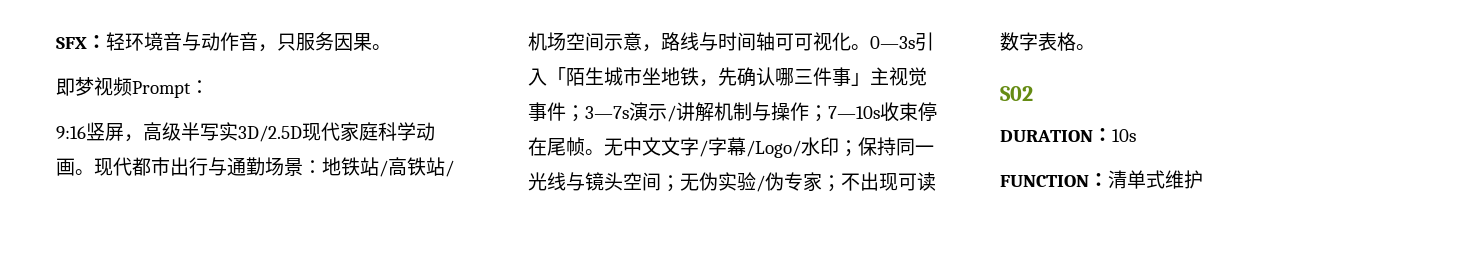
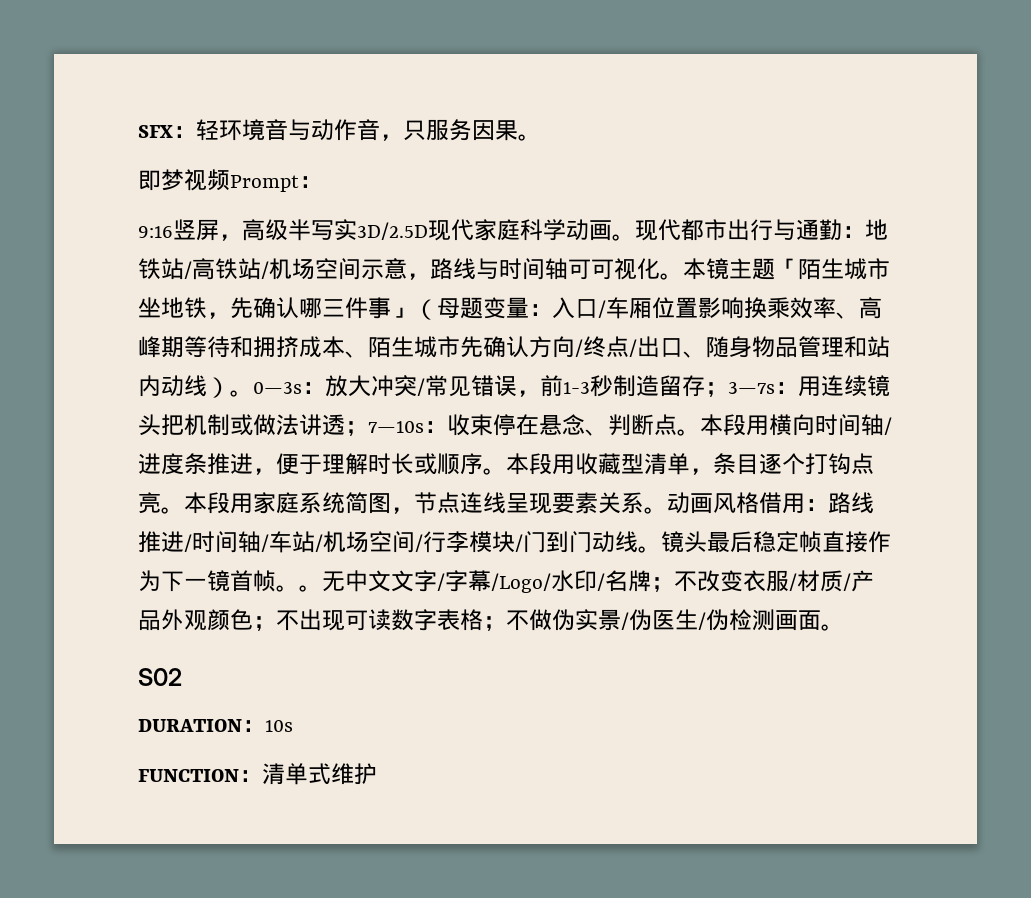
[265,157,303,176] 场景 -> (842, 230) none
[870,32,934,51] [528,68,547,86] 0—3s引入 -> [683,258,775,280] 本镜主题
[870,67,927,86] [528,102,937,122] [528,137,585,156] 主视觉事件；3—7s演示/讲解机制与操作；7—10s收束停在尾帧 -> [414,297,882,320] [138,336,890,358] [138,375,890,398] [138,414,892,436] [138,453,874,475] [138,492,874,514] [138,531,891,553] [138,570,299,592] （母题变量：入口/车厢位置影响换乘效率、高峰期等待和拥挤成本、陌生城市先确认方向/终点/出口、随身物品管理和站内动线）。0—3s：放大冲突/常见错误，前1-3秒制造留存；3—7s：用连续镜头把机制或做法讲透；7—10s：收束停在悬念、判断点。本段用横向时间轴/进度条推进，便于理解时长或顺序。本段用收藏型清单，条目逐个打钩点亮。本段用家庭系统简图，节点连线呈现要素关系。动画风格借用：路线推进/时间轴/车站/机场空间/行李模块/门到门动线。镜头最后稳定帧直接作为下一镜首帧。
[839,137,934,157] [528,172,822,192] ；保持同一光线与镜头空间；无伪实验/伪专家 -> [597,570,874,592] [138,609,253,631] /名牌；不改变衣服/材质/产品外观颜色
(1076, 41) none -> [483,609,821,631] ；不做伪实景/伪医生/伪检测画面

